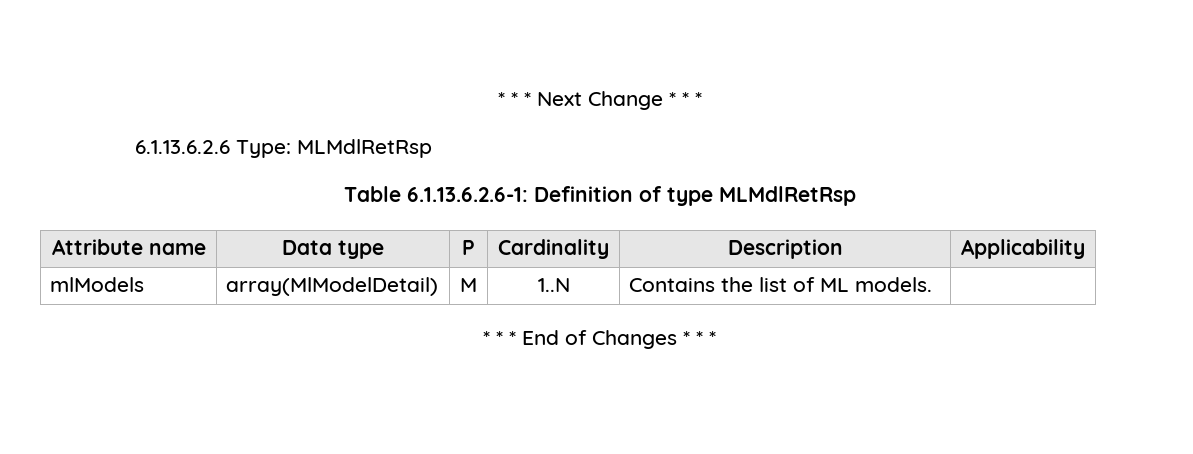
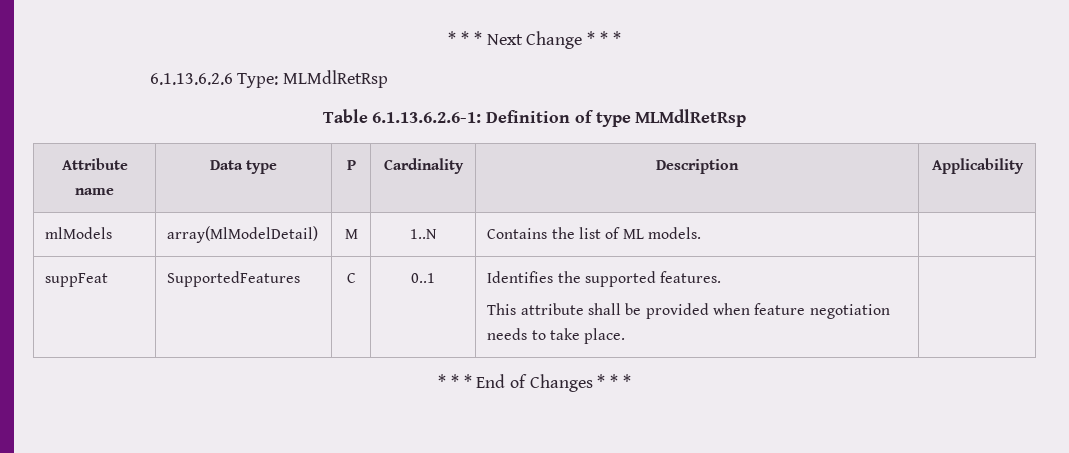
(933, 284) none -> [45,273,109,287] [167,271,301,287] [346,273,356,283] [411,273,435,283] [487,271,722,287] [487,303,890,319] [487,328,626,344] // suppFeat | SupportedFeatures | C | 0..1 | Identifies the supported features. // This attribute shall be provided when feature negotiation needs to take place. |

